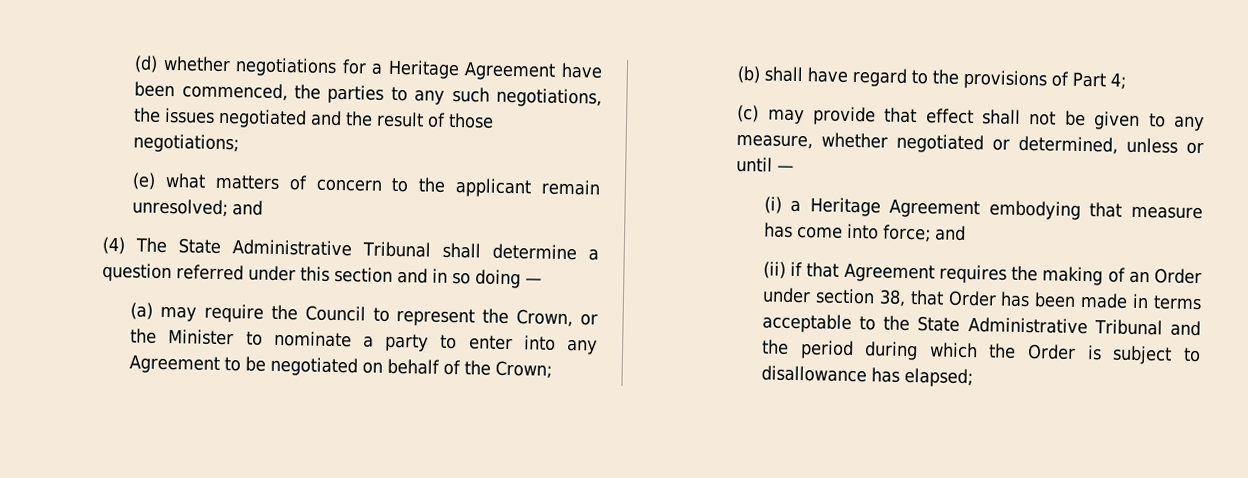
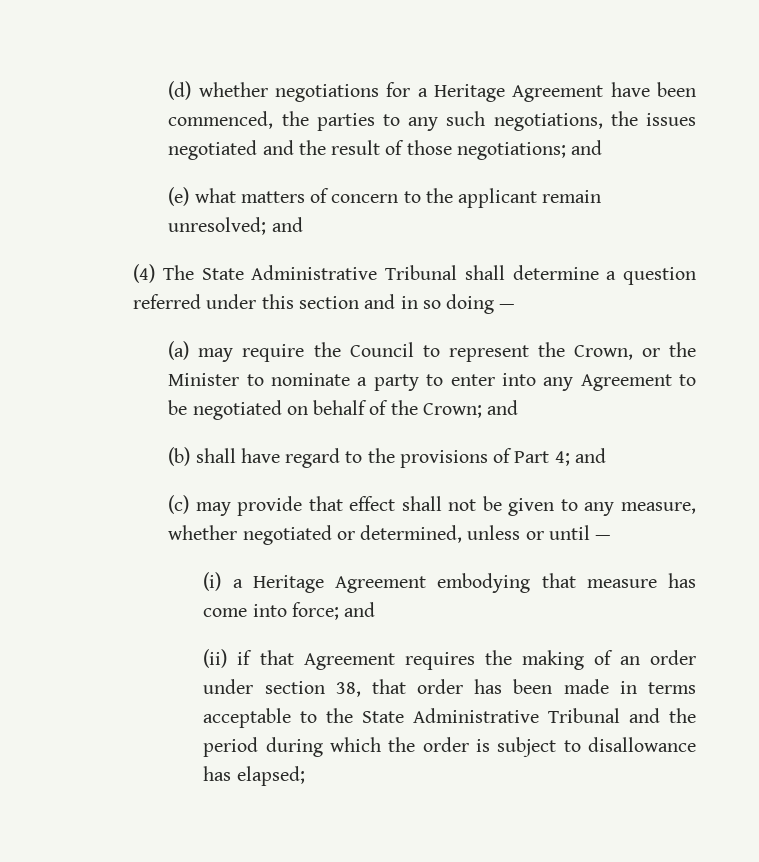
(240, 143) none -> [571,140,603,155] and
(553, 369) none -> [487,400,519,415] and
(1127, 81) none -> [574,448,606,463] and
[1154,268,1202,285] Order -> [649,650,696,665] order
[947,290,997,307] Order -> [417,679,464,694] order
[1027,344,1077,360] Order -> [422,737,469,752] order

